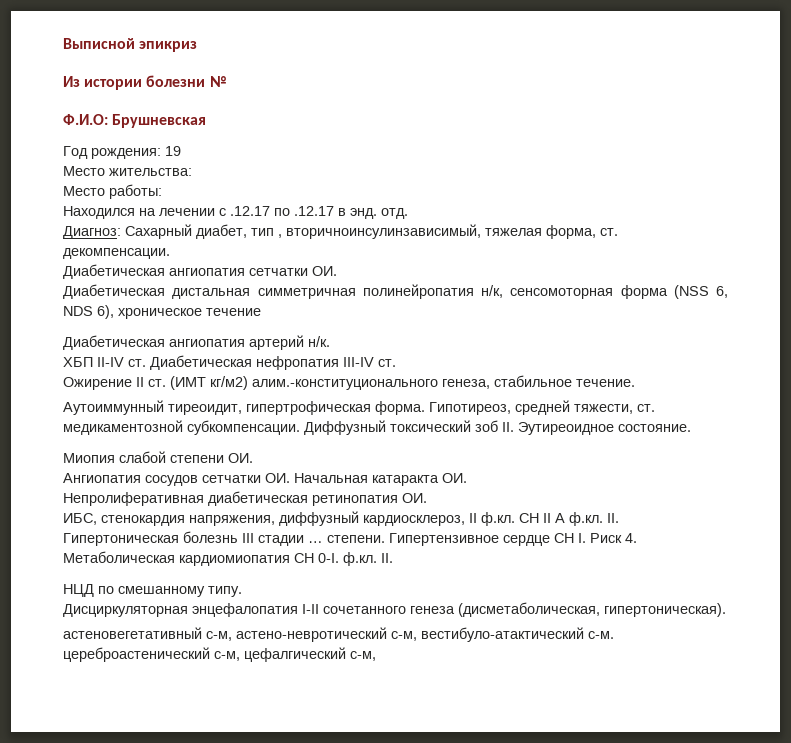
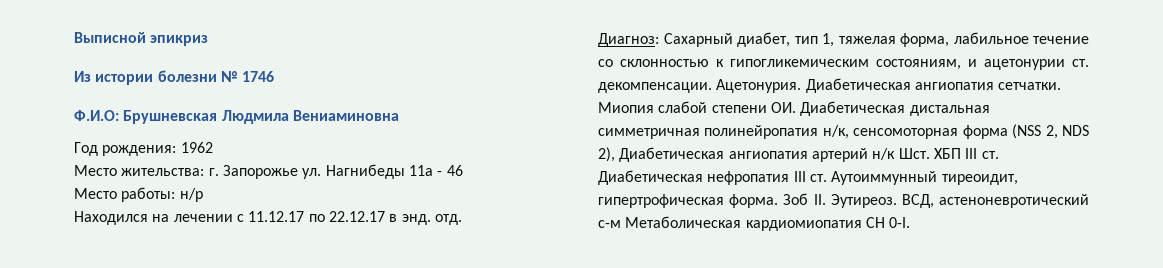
(227, 81) none -> [242,71,275,82] 1746
(207, 121) none -> [221,110,399,124] Людмила Вениаминовна
[165,146,181,156] 19 -> [180,142,213,153] 1962
(192, 172) none -> [208,164,463,179] г. Запорожье ул. Нагнибеды 11а - 46
(162, 191) none -> [179,188,203,202] н/р
[230,206,334,216] .12.17 по .12.17 -> [248,211,385,222] 11.12.17 по 22.12.17
[278,224,596,239] , вторичноинсулинзависимый, тяжелая форма, -> [822,32,1089,47] [598,59,1065,70] 1, тяжелая форма, лабильное течение со склонностью к гипогликемическим состояниям, и ацетонурии
[63,264,337,279] // Диабетическая ангиопатия сетчатки ОИ. // -> [716,78,1062,93] [598,101,796,113] Ацетонурия. Диабетическая ангиопатия сетчатки. Миопия слабой степени ОИ.
[716,286,728,298] [63,305,261,319] [63,335,330,350] [63,357,124,367] 6, NDS 6), хроническое течение // Диабетическая ангиопатия артерий н/к. // ХБП II-IV -> [1045,125,1089,139] [598,147,978,162] 2, NDS 2), Диабетическая ангиопатия артерий н/к Шст. ХБП III
[343,357,396,367] [63,375,635,390] [63,400,655,415] [63,420,691,435] [63,451,253,463] [63,473,467,486] [63,491,427,506] [63,511,619,526] [63,531,637,546] [63,551,393,566] [63,584,242,597] [63,602,726,617] [63,627,614,642] [63,647,376,662] III-IV ст. // Ожирение II ст. (ИМТ кг/м2) алим.-конституционального генеза, стабильное течение. // Аутоиммунный тиреоидит, гипертрофическая форма. Гипотиреоз, средней тяжести, ст. медикаментозной субкомпенсации. Диффузный токсический зоб II. Эутиреоидное состояние. // Миопия слабой степени ОИ. // Ангиопатия сосудов сетчатки ОИ. Начальная катаракта ОИ. // Непролиферативная диабетическая ретинопатия ОИ. // ИБС, стенокардия напряжения, диффузный кардиосклероз, II ф.кл. СН II А ф.кл. II. Гипертоническая болезнь III стадии … степени. Гипертензивное сердце СН I. Риск 4. Метаболическая кардиомиопатия СН 0-I. ф.кл. II. // НЦД по смешанному типу. // Дисциркуляторная энцефалопатия I-II сочетанного генеза (дисметаболическая, гипертоническая). // астеновегетативный с-м, астено-невротический с-м, вестибуло-атактический с-м. цереброастенический с-м, цефалгический с-м, -> [793,171,1018,185] [598,193,1089,208] [598,216,911,231] III ст. Аутоиммунный тиреоидит, гипертрофическая форма. Зоб II. Эутиреоз. ВСД, астеноневротический с-м Метаболическая кардиомиопатия СН 0-I.

